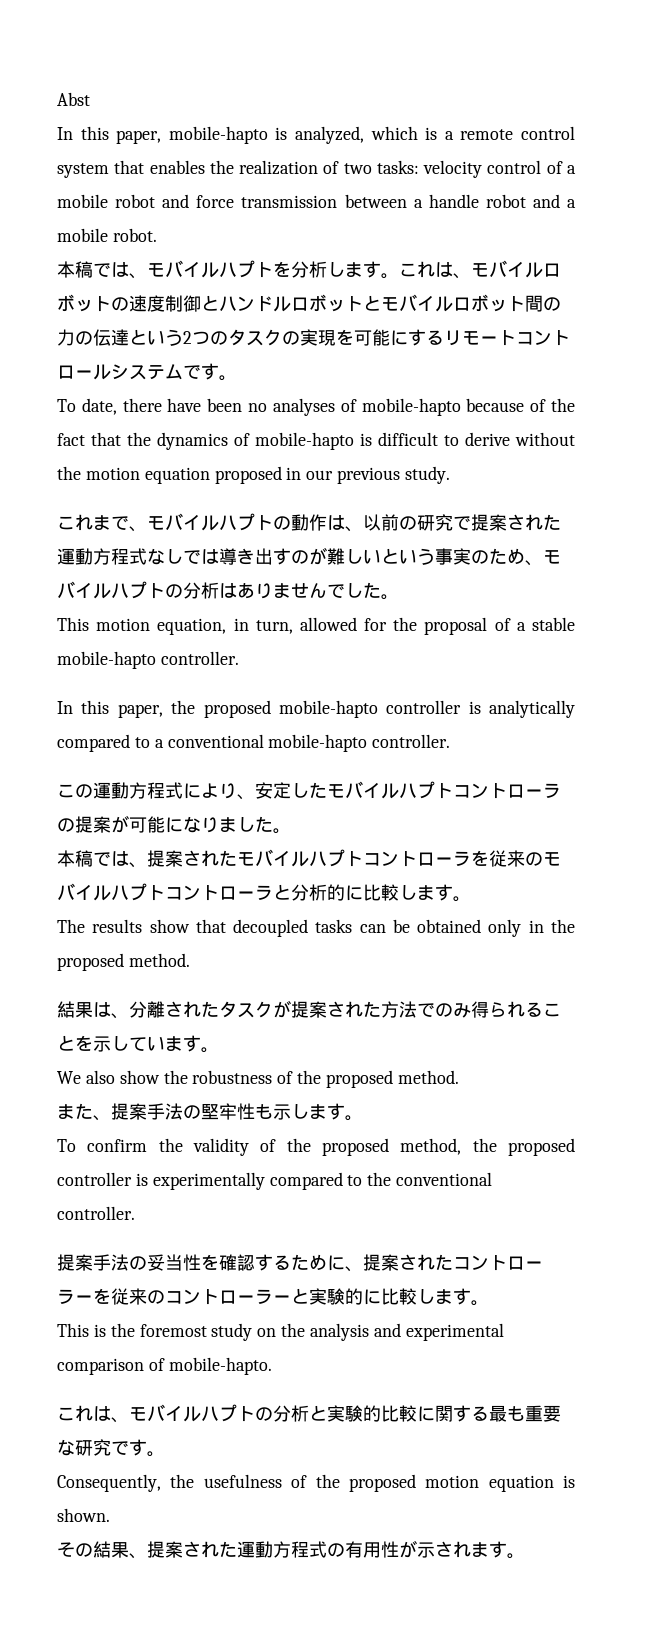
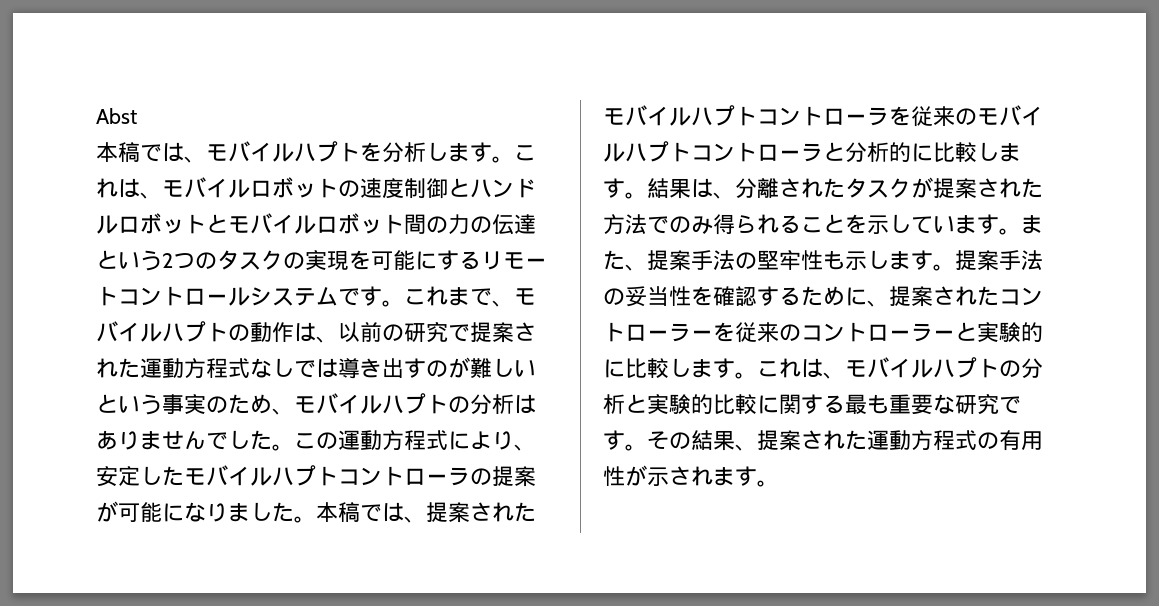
[57,126,576,144] [57,160,576,178] [57,194,577,208] [57,228,157,242] // In this paper, mobile-hapto is analyzed, which is a remote control system that enables the realization of two tasks: velocity control of a mobile robot and force transmission between a handle robot and a mobile robot. -> (137, 116) none
[57,398,575,416] [57,432,575,450] [57,466,451,484] // To date, there have been no analyses of mobile-hapto because of the fact that the dynamics of mobile-hapto is difficult to derive without the motion equation proposed in our previous study. // -> (404, 303) none
[57,617,575,635] [57,651,239,669] [57,700,575,718] [57,734,451,752] // This motion equation, in turn, allowed for the proposal of a stable mobile-hapto controller. // In this paper, the proposed mobile-hapto controller is analytically compared to a conventional mobile-hapto controller. // -> (294, 447) none
(291, 831) // -> (316, 519) none
[57,919,575,937] [57,953,190,971] // The results show that decoupled tasks can be obtained only in the proposed method. // -> (647, 195) none
[57,1070,459,1088] // We also show the robustness of the proposed method. // -> (1021, 231) none
[57,1138,575,1156] [57,1172,493,1190] [57,1206,135,1220] // To confirm the validity of the proposed method, the proposed controller is experimentally compared to the conventional controller. // -> (955, 267) none
[57,1323,504,1341] [57,1357,272,1375] // This is the foremost study on the analysis and experimental comparison of mobile-hapto. // -> (757, 375) none
[57,1474,575,1492] [57,1508,110,1522] // Consequently, the usefulness of the proposed motion equation is shown. // -> (647, 447) none

